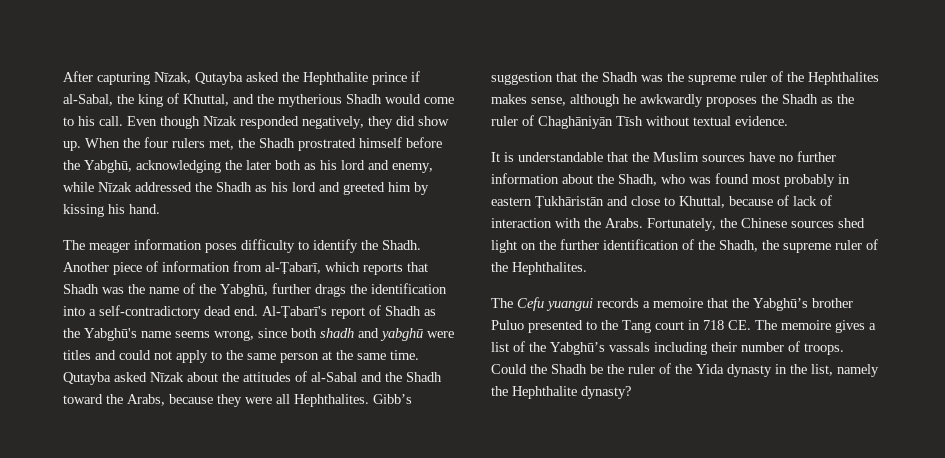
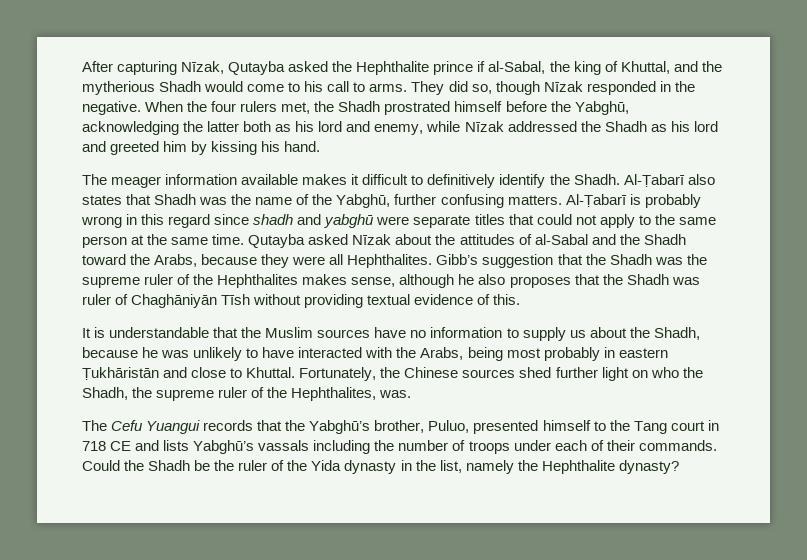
[99,116,449,129] [63,141,81,151] call. Even though Nīzak responded negatively, they did show up. -> [327,81,695,95] [82,101,141,115] call to arms. They did so, though Nīzak responded in the negative.
[246,160,271,170] later -> [207,121,240,132] latter
[205,239,421,253] [63,261,403,275] poses difficulty to identify the Shadh. Another piece of information from al-Ṭabarī, which reports -> [241,174,715,188] [82,195,122,205] available makes it difficult to definitively identify the Shadh. Al-Ṭabarī also states
[315,283,447,297] [63,305,436,319] [63,328,317,341] drags the identification into a self-contradictory dead end. Al-Ṭabarī's report of Shadh as the Yabghū's name seems wrong, since both -> [440,194,701,208] [81,214,250,228] confusing matters. Al-Ṭabarī is probably wrong in this regard since
[63,350,116,360] titles and -> [413,214,534,228] separate titles that
[640,94,854,107] awkwardly proposes the Shadh as the -> [478,274,700,288] also proposes that the Shadh was
[693,116,788,126] textual evidence. -> [304,294,521,308] providing textual evidence of this.
[797,151,836,162] [491,173,749,186] further information about the Shadh, who was found -> [430,327,700,341] [82,347,503,361] information to supply us about the Shadh, because he was unlikely to have interacted with the Arabs, being
[679,195,832,208] [491,218,643,228] Khuttal, because of lack of interaction with the Arabs. -> [246,367,296,378] Khuttal.
(865, 223) none -> [555,367,598,378] further
[539,239,694,250] the further identification of -> [650,367,679,378] who
[512,262,587,275] Hephthalites. -> [291,387,412,401] Hephthalites, was.
[546,298,853,311] [491,320,583,333] yuangui records a memoire that the Yabghū’s brother Puluo presented -> [146,420,591,434] Yuangui records that the Yabghū’s brother, Puluo, presented himself
[728,320,876,333] [491,341,546,352] CE. The memoire gives a list of the -> [110,440,190,451] CE and lists
[711,342,737,352] their -> [374,440,395,451] the
[804,343,844,355] troops. -> [468,440,717,454] troops under each of their commands.

